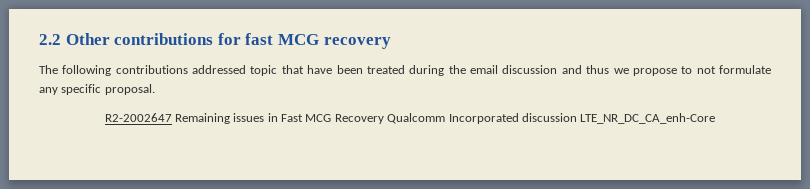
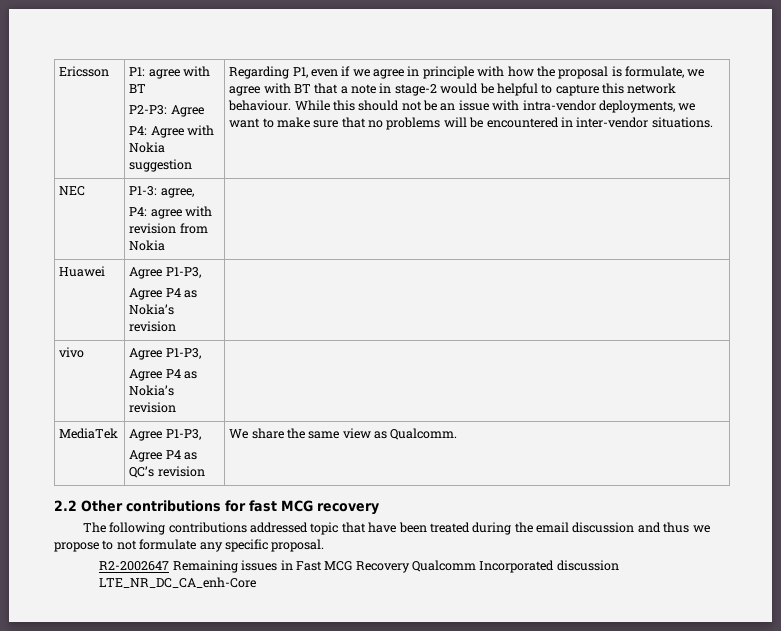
(39, 39) none -> [59,66,110,77] [129,66,210,79] [129,84,147,93] [129,105,204,117] [129,125,214,138] [129,142,166,153] [129,159,193,172] [229,66,705,79] [229,83,677,96] [228,100,696,113] [229,117,713,130] [59,186,86,196] [129,186,194,198] [129,206,212,219] [129,223,208,234] [129,240,166,251] [59,266,106,277] [129,267,201,279] [129,288,197,300] [129,304,175,315] [129,321,177,332] [59,347,85,358] [129,348,201,360] [129,369,197,381] [129,385,175,396] [129,402,177,413] [59,428,119,439] [129,429,201,441] [129,450,197,462] [129,466,205,478] [229,428,458,440] Ericsson | P1: agree with BT // P2-P3: Agree // P4: Agree with Nokia suggestion | Regarding P1, even if we agree in principle with how the proposal is formulate, we agree with BT that a note in stage-2 would be helpful to capture this network behaviour. While this should not be an issue with intra-vendor deployments, we want to make sure that no problems will be encountered in inter-vendor situations. // NEC | P1-3: agree, // P4: agree with revision from Nokia | // Huawei | Agree P1-P3, // Agree P4 as Nokia’s revision | // vivo | Agree P1-P3, // Agree P4 as Nokia’s revision | // MediaTek | Agree P1-P3, // Agree P4 as QC’s revision | We share the same view as Qualcomm. //

